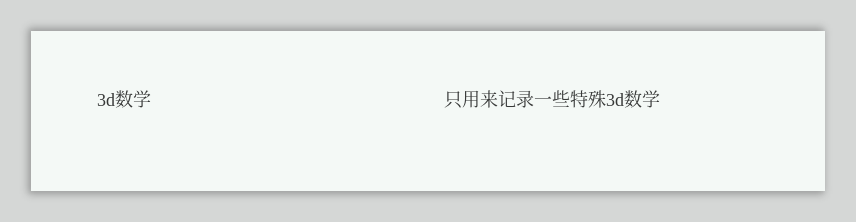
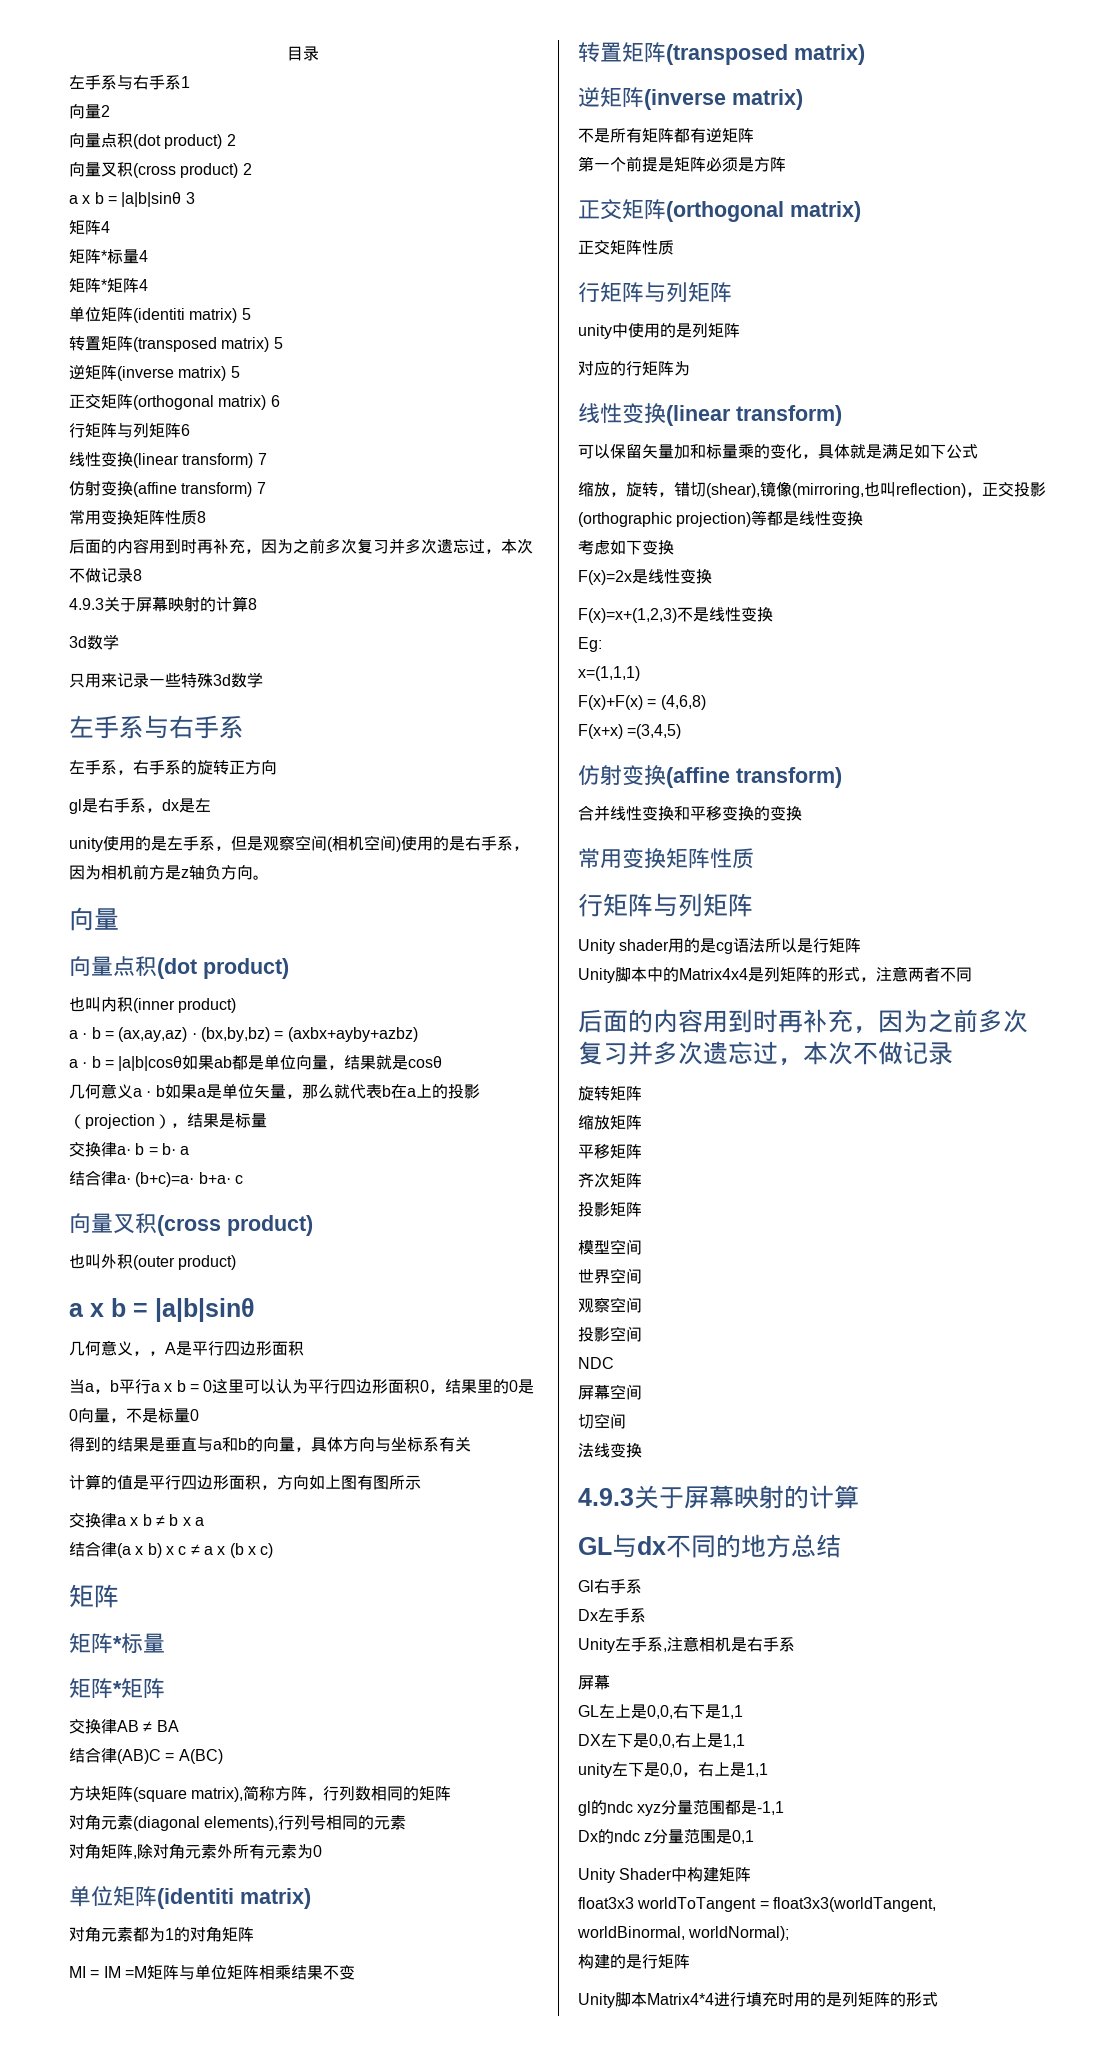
(97, 99) none -> [287,46,319,61] [69,75,190,90] [69,104,110,119] [69,133,236,149] [69,162,252,178] [69,192,195,207] [69,220,110,235] [69,249,148,264] [69,278,148,293] [69,306,251,323] [69,336,283,352] [69,365,240,381] [69,394,280,410] [69,423,190,438] [69,452,267,468] [69,481,266,497] [69,510,206,525] [69,538,533,554] [69,568,142,583] [69,596,257,612] 目录 // 左手系与右手系1 // 向量2 // 向量点积(dot product) 2 // 向量叉积(cross product) 2 // a x b = |a|b|sinθ 3 // 矩阵4 // 矩阵*标量4 // 矩阵*矩阵4 // 单位矩阵(identiti matrix) 5 // 转置矩阵(transposed matrix) 5 // 逆矩阵(inverse matrix) 5 // 正交矩阵(orthogonal matrix) 6 // 行矩阵与列矩阵6 // 线性变换(linear transform) 7 // 仿射变换(affine transform) 7 // 常用变换矩阵性质8 // 后面的内容用到时再补充，因为之前多次复习并多次遗忘过，本次不做记录8 // 4.9.3关于屏幕映射的计算8 //
(660, 99) none -> [69,715,244,739] [69,760,277,775] [69,798,211,814] [69,835,529,852] [69,864,269,880] [69,907,119,931] [69,956,289,979] [69,997,237,1013] [69,1027,418,1042] [69,1054,443,1071] [69,1083,480,1099] [69,1113,267,1129] [69,1142,190,1157] [69,1170,243,1187] [69,1213,313,1236] [69,1254,237,1270] [69,1298,255,1322] [69,1340,304,1356] [69,1379,535,1394] [69,1408,199,1423] [69,1437,471,1452] [69,1474,421,1490] [69,1513,204,1528] [69,1541,274,1558] [69,1584,119,1608] [69,1633,165,1654] [69,1678,165,1699] [69,1719,179,1734] [69,1747,223,1764] [69,1785,452,1802] [69,1814,407,1831] [69,1843,322,1859] [69,1886,311,1909] [69,1926,254,1942] [69,1964,355,1980] [578,42,865,65] [578,87,803,110] [578,128,754,143] [578,156,786,172] [578,199,861,222] [578,240,674,255] [578,282,732,303] [578,323,740,339] [578,361,690,376] [578,403,842,426] [578,444,978,459] [578,481,1046,498] [578,510,864,527] [578,539,674,555] [578,569,712,585] [578,607,773,623] [578,637,602,652] [578,666,640,681] [578,695,706,710] [578,724,682,739] [578,765,842,788] [578,805,802,821] [578,848,754,869] [578,893,753,917] [578,938,862,954] [578,966,972,983] [578,1009,1028,1034] [578,1041,953,1066] [578,1086,642,1101] [578,1115,642,1130] [578,1144,642,1159] [578,1172,642,1188] [578,1202,642,1217] [578,1239,642,1255] [578,1268,642,1284] [578,1297,642,1313] [578,1326,642,1342] [578,1357,614,1369] [578,1384,642,1400] [578,1413,626,1429] [578,1443,642,1458] [578,1485,859,1509] [578,1534,841,1558] [578,1579,642,1594] [578,1608,646,1623] [578,1636,795,1653] [578,1675,610,1690] [578,1704,743,1719] [578,1733,745,1748] [578,1762,768,1778] [578,1800,785,1816] [578,1829,755,1844] [578,1867,752,1883] [578,1897,936,1912] [577,1926,790,1941] [578,1954,690,1969] [578,1992,938,2008] // 左手系与右手系 // 左手系，右手系的旋转正方向 // gl是右手系，dx是左 // unity使用的是左手系，但是观察空间(相机空间)使用的是右手系，因为相机前方是z轴负方向。 // 向量 // 向量点积(dot product) // 也叫内积(inner product) // a · b = (ax,ay,az) · (bx,by,bz) = (axbx+ayby+azbz) // a · b = |a|b|cosθ如果ab都是单位向量，结果就是cosθ // 几何意义a · b如果a是单位矢量，那么就代表b在a上的投影（projection），结果是标量 // 交换律a· b = b· a // 结合律a· (b+c)=a· b+a· c // 向量叉积(cross product) // 也叫外积(outer product) // a x b = |a|b|sinθ // 几何意义，，A是平行四边形面积 // 当a，b平行a x b = 0这里可以认为平行四边形面积0，结果里的0是0向量，不是标量0 // 得到的结果是垂直与a和b的向量，具体方向与坐标系有关 // 计算的值是平行四边形面积，方向如上图有图所示 // 交换律a x b ≠ b x a // 结合律(a x b) x c ≠ a x (b x c) // 矩阵 // 矩阵*标量 // 矩阵*矩阵 // 交换律AB ≠ BA // 结合律(AB)C = A(BC) // 方块矩阵(square matrix),简称方阵，行列数相同的矩阵 // 对角元素(diagonal elements),行列号相同的元素 // 对角矩阵,除对角元素外所有元素为0 // 单位矩阵(identiti matrix) // 对角元素都为1的对角矩阵 // MI = IM =M矩阵与单位矩阵相乘结果不变 // 转置矩阵(transposed matrix) // 逆矩阵(inverse matrix) // 不是所有矩阵都有逆矩阵 // 第一个前提是矩阵必须是方阵 // 正交矩阵(orthogonal matrix) // 正交矩阵性质 // 行矩阵与列矩阵 // unity中使用的是列矩阵 // 对应的行矩阵为 // 线性变换(linear transform) // 可以保留矢量加和标量乘的变化，具体就是满足如下公式 // 缩放，旋转，错切(shear),镜像(mirroring,也叫reflection)，正交投影(orthographic projection)等都是线性变换 // 考虑如下变换 // F(x)=2x是线性变换 // F(x)=x+(1,2,3)不是线性变换 // Eg: // x=(1,1,1) // F(x)+F(x) = (4,6,8) // F(x+x) =(3,4,5) // 仿射变换(affine transform) // 合并线性变换和平移变换的变换 // 常用变换矩阵性质 // 行矩阵与列矩阵 // Unity shader用的是cg语法所以是行矩阵 // Unity脚本中的Matrix4x4是列矩阵的形式，注意两者不同 // 后面的内容用到时再补充，因为之前多次复习并多次遗忘过，本次不做记录 // 旋转矩阵 // 缩放矩阵 // 平移矩阵 // 齐次矩阵 // 投影矩阵 // 模型空间 // 世界空间 // 观察空间 // 投影空间 // NDC // 屏幕空间 // 切空间 // 法线变换 // 4.9.3关于屏幕映射的计算 // GL与dx不同的地方总结 // Gl右手系 // Dx左手系 // Unity左手系,注意相机是右手系 // 屏幕 // GL左上是0,0,右下是1,1 // DX左下是0,0,右上是1,1 // unity左下是0,0，右上是1,1 // gl的ndc xyz分量范围都是-1,1 // Dx的ndc z分量范围是0,1 // Unity Shader中构建矩阵 // float3x3 worldToTangent = float3x3(worldTangent, worldBinormal, worldNormal); // 构建的是行矩阵 // Unity脚本Matrix4*4进行填充时用的是列矩阵的形式

